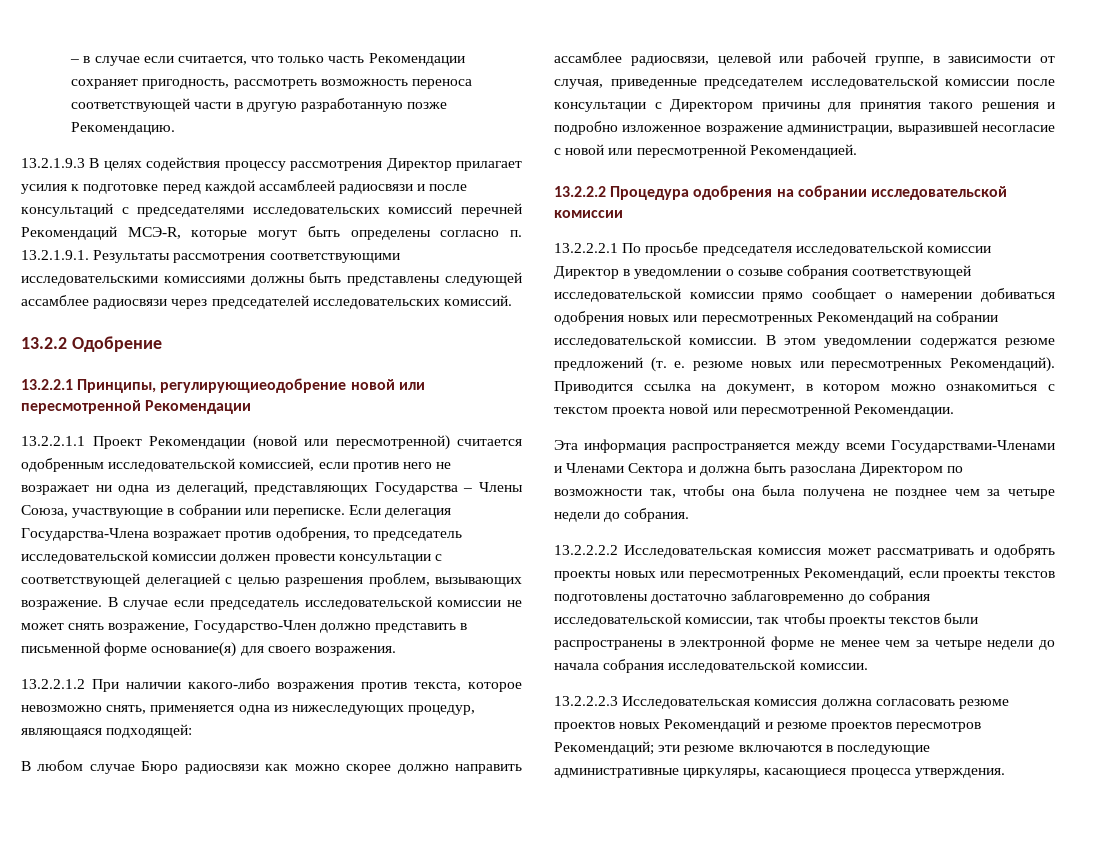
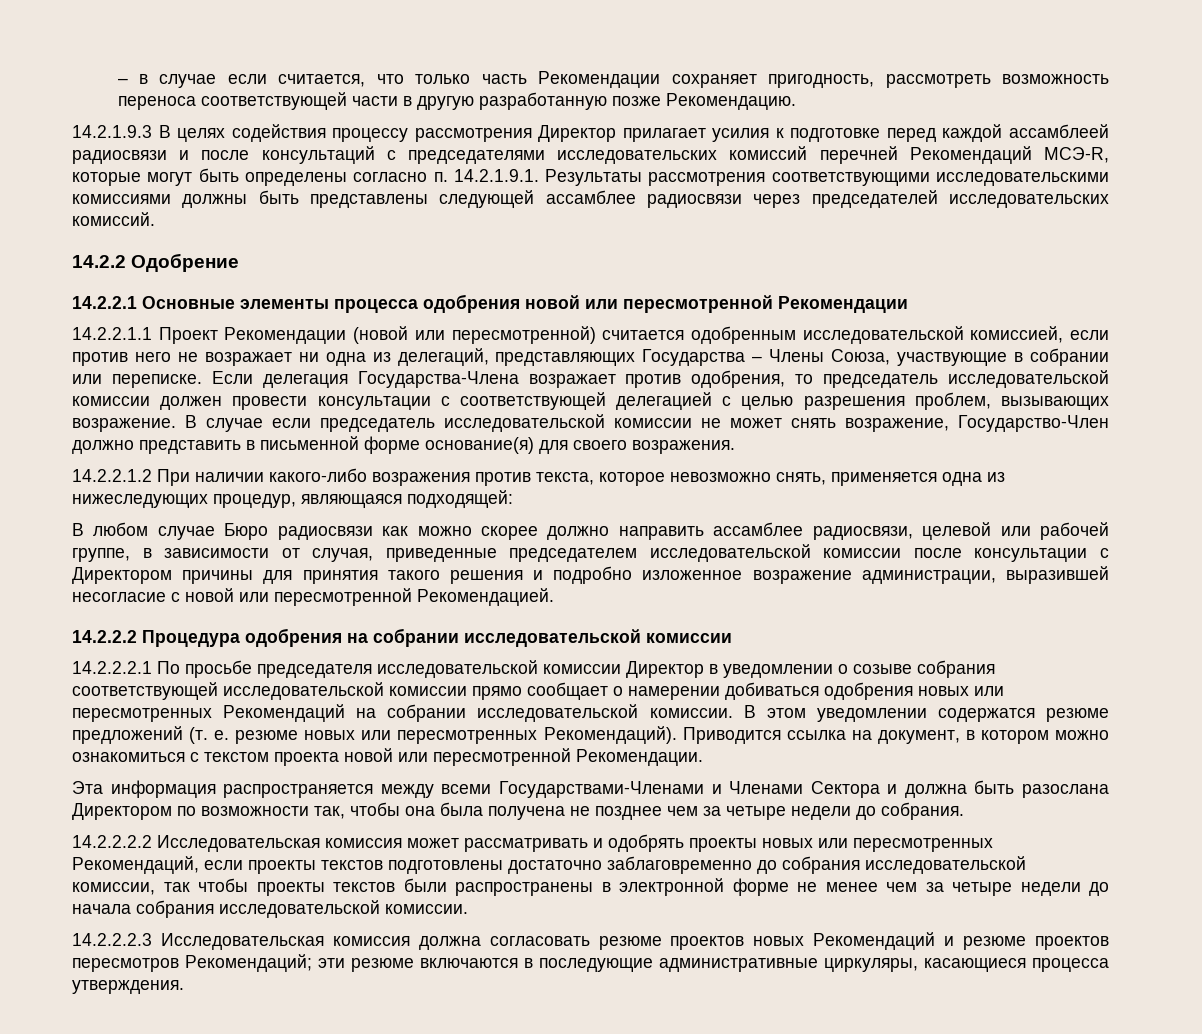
[21,158,85,168] 13.2.1.9.3 -> [72,125,152,138] 14.2.1.9.3
[21,250,89,260] 13.2.1.9.1. -> [453,169,539,182] 14.2.1.9.1.
[21,337,67,349] 13.2.2 -> [72,255,126,268] 14.2.2
[21,378,347,393] 13.2.2.1 Принципы, регулирующиеодобрение -> [72,294,520,313] 14.2.2.1 Основные элементы процесса одобрения
[21,436,85,446] 13.2.2.1.1 -> [72,327,152,340] 14.2.2.1.1
[21,679,85,689] 13.2.2.1.2 -> [72,469,152,482] 14.2.2.1.2
[554,186,606,197] 13.2.2.2 -> [72,630,137,643] 14.2.2.2
[554,243,618,253] 13.2.2.2.1 -> [72,661,152,674] 14.2.2.2.1
[554,545,618,555] 13.2.2.2.2 -> [72,835,152,848] 14.2.2.2.2
[554,696,618,706] 13.2.2.2.3 -> [72,933,152,946] 14.2.2.2.3

